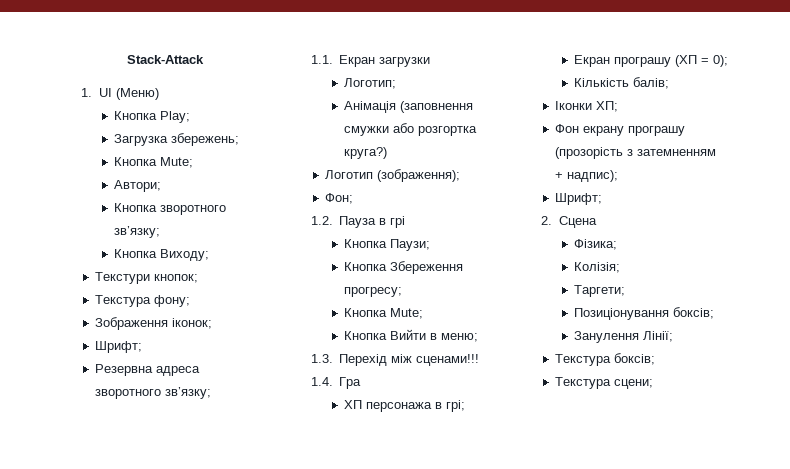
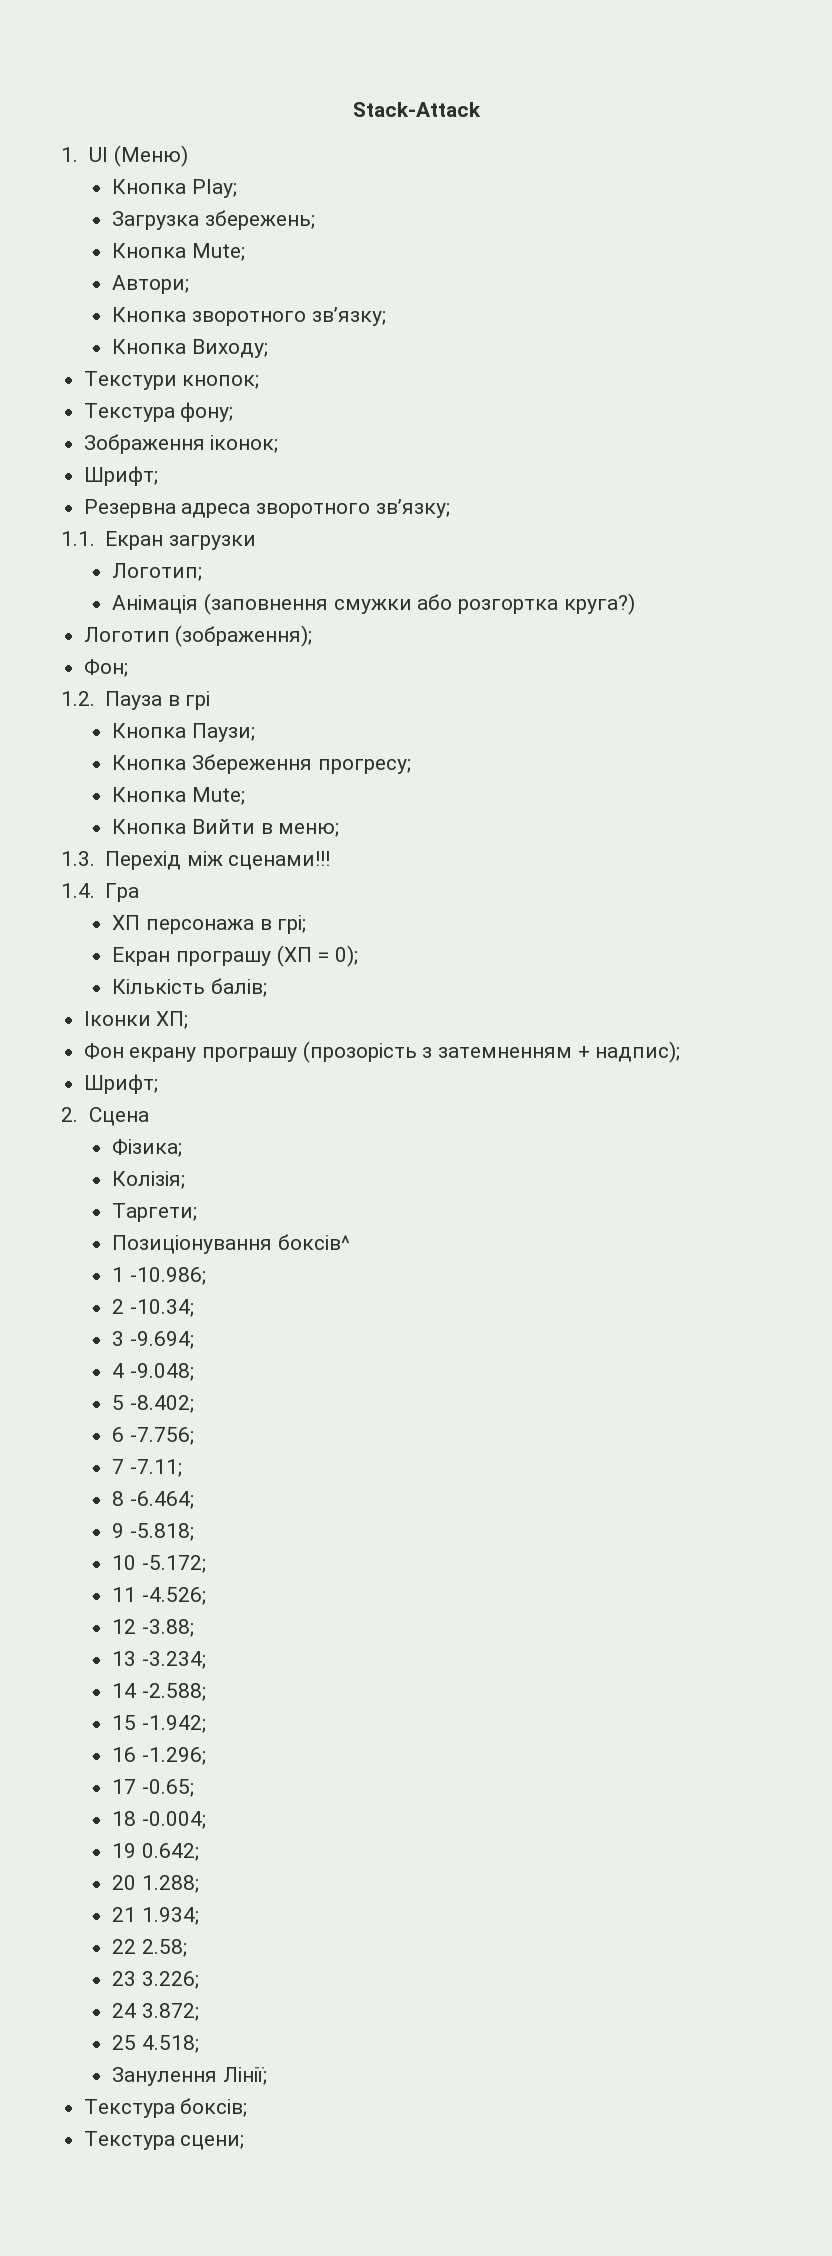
[672,307,714,319] боксів; -> [277,1234,350,1250] [112,1267,206,1285] [112,1299,194,1317] [112,1331,194,1349] [112,1363,194,1381] [112,1395,194,1413] [112,1427,194,1445] [112,1459,182,1477] [112,1491,194,1509] [112,1523,194,1541] [112,1555,206,1573] [112,1587,206,1605] [112,1619,194,1637] [112,1651,206,1669] [112,1683,206,1701] [112,1715,206,1733] [112,1747,206,1765] [112,1779,194,1797] [112,1811,206,1829] [112,1843,199,1861] [112,1875,199,1893] [112,1907,199,1925] [112,1939,187,1957] [112,1971,199,1989] [112,2003,199,2021] [112,2035,199,2053] боксів^ // 1 -10.986; // 2 -10.34; // 3 -9.694; // 4 -9.048; // 5 -8.402; // 6 -7.756; // 7 -7.11; // 8 -6.464; // 9 -5.818; // 10 -5.172; // 11 -4.526; // 12 -3.88; // 13 -3.234; // 14 -2.588; // 15 -1.942; // 16 -1.296; // 17 -0.65; // 18 -0.004; // 19 0.642; // 20 1.288; // 21 1.934; // 22 2.58; // 23 3.226; // 24 3.872; // 25 4.518;

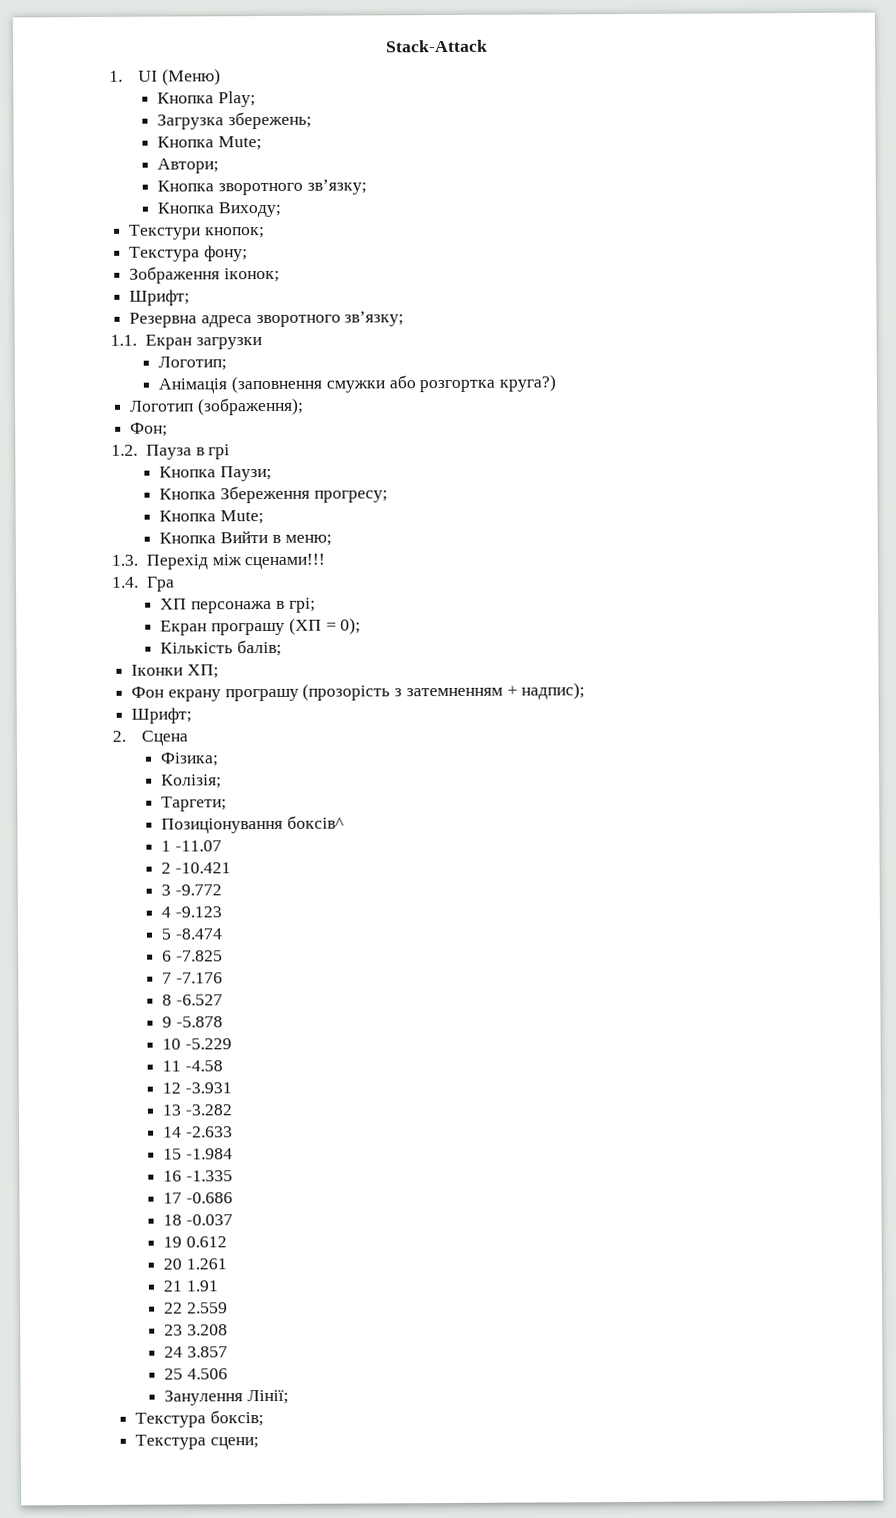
[129,1267,206,1285] -10.986; -> [175,840,223,852] -11.07
[129,1299,194,1317] -10.34; -> [175,862,232,874] -10.421
[129,1331,194,1349] -9.694; -> [175,884,223,896] -9.772
[129,1363,194,1381] -9.048; -> [175,906,223,918] -9.123
[129,1395,194,1413] -8.402; -> [175,928,224,940] -8.474
[129,1427,194,1445] -7.756; -> [176,950,224,962] -7.825
[129,1459,182,1477] -7.11; -> [176,972,224,984] -7.176
[129,1491,194,1509] -6.464; -> [176,994,224,1006] -6.527
[129,1523,194,1541] -5.818; -> [176,1016,224,1028] -5.878
[141,1555,206,1573] -5.172; -> [185,1038,233,1050] -5.229
[141,1587,206,1605] -4.526; -> [185,1060,224,1072] -4.58
[141,1619,194,1637] -3.88; -> [185,1082,233,1094] -3.931
[141,1651,206,1669] -3.234; -> [185,1104,233,1116] -3.282
[141,1683,206,1701] -2.588; -> [186,1126,234,1138] -2.633
[141,1715,206,1733] -1.942; -> [186,1148,234,1160] -1.984
[141,1747,206,1765] -1.296; -> [186,1170,234,1182] -1.335
[141,1779,194,1797] -0.65; -> [186,1192,234,1204] -0.686
[141,1811,206,1829] -0.004; -> [186,1214,234,1226] -0.037
[141,1843,199,1861] 0.642; -> [186,1236,228,1248] 0.612
[141,1875,199,1893] 1.288; -> [186,1258,228,1270] 1.261
[141,1907,199,1925] 1.934; -> [186,1280,219,1292] 1.91
[141,1939,187,1957] 2.58; -> [187,1302,229,1314] 2.559
[141,1971,199,1989] 3.226; -> [187,1324,229,1336] 3.208
[141,2003,199,2021] 3.872; -> [187,1346,229,1358] 3.857
[141,2035,199,2053] 4.518; -> [187,1368,229,1380] 4.506

